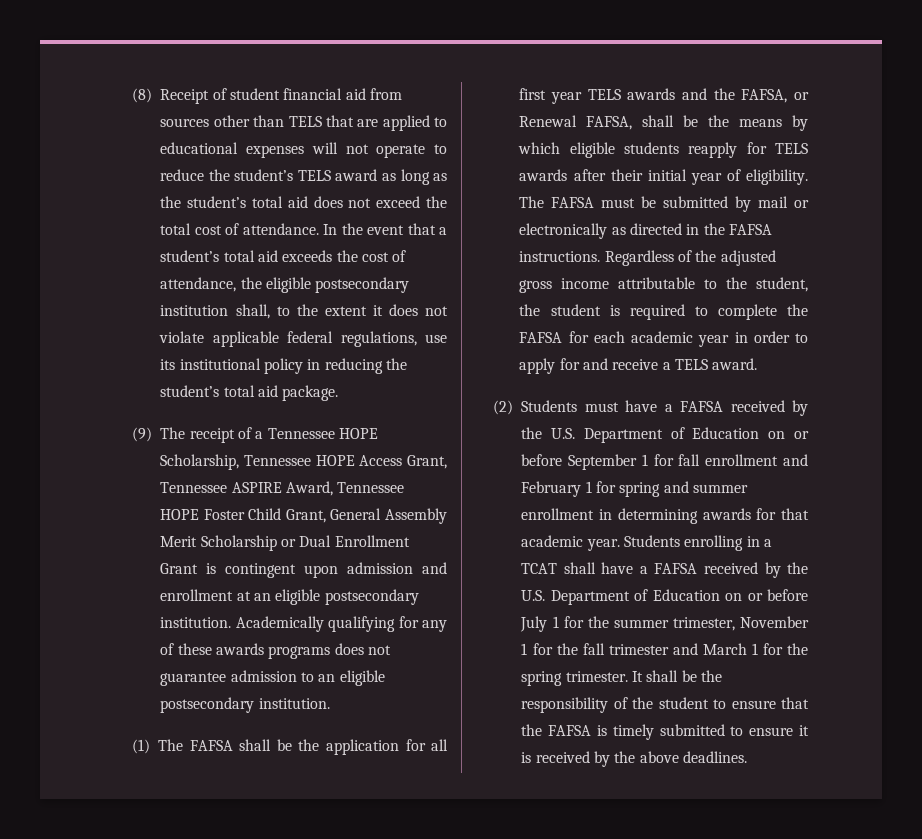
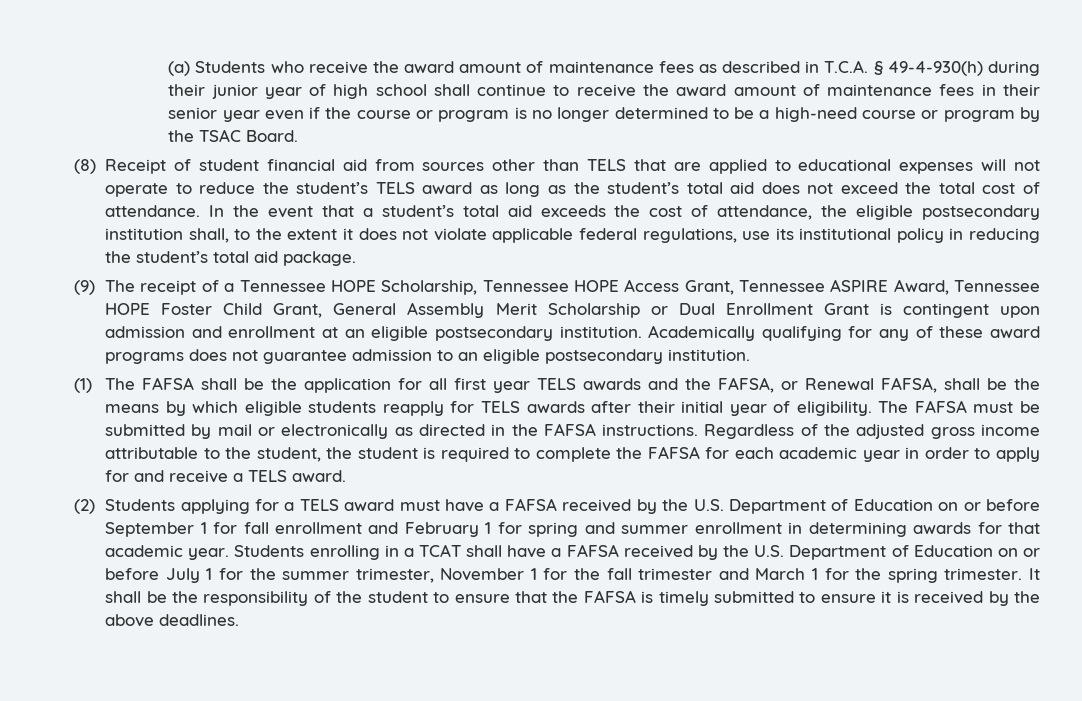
(132, 95) none -> [168,60,1040,76] [168,84,1041,99] [168,107,1040,122] [168,129,299,142] (a) Students who receive the award amount of maintenance fees as described in T.C.A. § 49-4-930(h) during their junior year of high school shall continue to receive the award amount of maintenance fees in their senior year even if the course or program is no longer determined to be a high-need course or program by the TSAC Board. //
[216,643,265,655] awards -> [990,326,1041,338] award
(578, 406) none -> [180,499,395,514] applying for a TELS award

